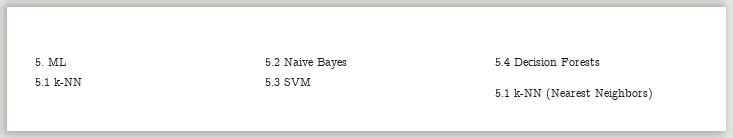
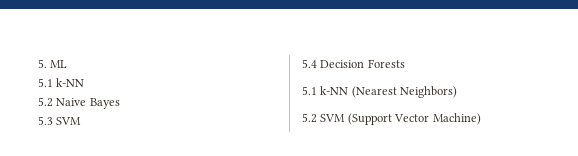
(653, 94) none -> [302,113,481,125] // 5.2 SVM (Support Vector Machine)

